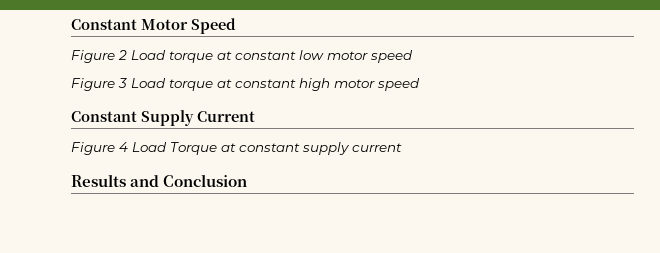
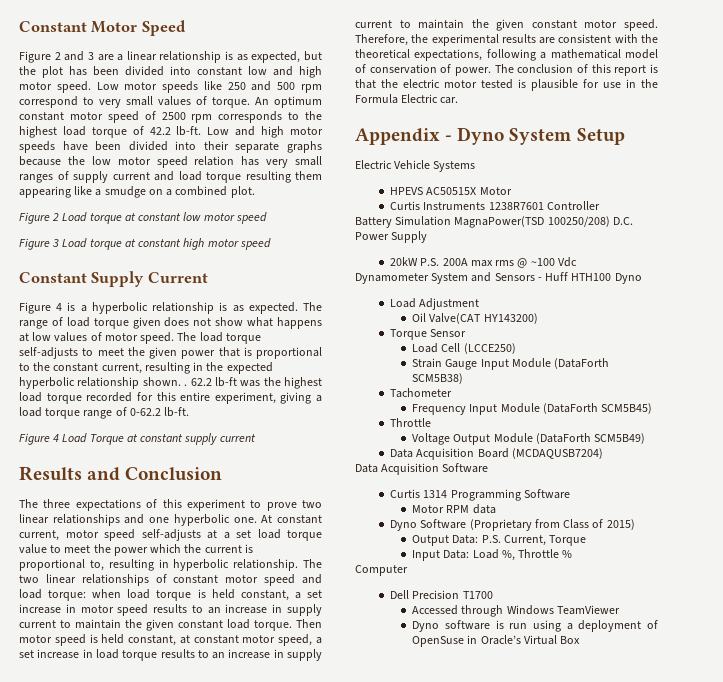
(236, 26) none -> [19,51,322,63] [19,66,322,78] [19,81,322,93] [19,96,322,108] [19,111,322,123] [19,126,323,138] [19,141,322,153] [19,156,322,168] [19,171,322,183] [19,186,255,198] // Figure 2 and 3 are a linear relationship is as expected, but the plot has been divided into constant low and high motor speed. Low motor speeds like 250 and 500 rpm correspond to very small values of torque. An optimum constant motor speed of 2500 rpm corresponds to the highest load torque of 42.2 lb-ft. Low and high motor speeds have been divided into their separate graphs because the low motor speed relation has very small ranges of supply current and load torque resulting them appearing like a smudge on a combined plot.
(255, 116) none -> [19,302,322,314] [19,317,322,329] [19,332,261,344] [19,347,322,359] [19,362,273,374] [19,377,322,389] [19,392,322,404] [19,407,190,419] // Figure 4 is a hyperbolic relationship is as expected. The range of load torque given does not show what happens at low values of motor speed. The load torque self-adjusts to meet the given power that is proportional to the constant current, resulting in the expected hyperbolic relationship shown. . 62.2 lb-ft was the highest load torque recorded for this entire experiment, giving a load torque range of 0-62.2 lb-ft.
(248, 180) none -> [19,499,322,511] [19,514,322,526] [19,529,322,541] [19,544,253,556] [19,559,322,571] [19,574,322,586] [19,589,322,601] [19,604,322,616] [19,619,322,631] [19,634,322,646] [19,649,322,661] [355,19,658,31] [355,34,658,46] [355,49,658,61] [355,64,658,76] [355,79,658,91] [355,94,459,104] [355,127,625,145] [355,160,476,172] [390,187,512,195] [390,201,600,210] [355,216,633,228] [355,231,428,243] [390,257,577,268] [355,272,642,284] [390,298,480,310] [412,313,538,324] [390,329,467,340] [412,343,516,354] [412,358,610,370] [412,373,464,384] [390,388,453,398] [412,403,653,415] [390,418,432,427] [412,433,646,445] [390,448,603,460] [355,463,489,475] [390,489,570,501] [412,504,496,514] [390,519,635,531] [412,535,587,546] [412,549,573,561] [355,565,408,576] [390,590,493,599] [412,605,620,617] [412,620,658,632] [412,635,581,647] // The three expectations of this experiment to prove two linear relationships and one hyperbolic one. At constant current, motor speed self-adjusts at a set load torque value to meet the power which the current is proportional to, resulting in hyperbolic relationship. The two linear relationships of constant motor speed and load torque: when load torque is held constant, a set increase in motor speed results to an increase in supply current to maintain the given constant load torque. Then motor speed is held constant, at constant motor speed, a set increase in load torque results to an increase in supply current to maintain the given constant motor speed. Therefore, the experimental results are consistent with the theoretical expectations, following a mathematical model of conservation of power. The conclusion of this report is that the electric motor tested is plausible for use in the Formula Electric car. // Appendix - Dyno System Setup // Electric Vehicle Systems // HPEVS AC50515X Motor // Curtis Instruments 1238R7601 Controller // Battery Simulation MagnaPower(TSD 100250/208) D.C. Power Supply // 20kW P.S. 200A max rms @ ~100 Vdc // Dynamometer System and Sensors - Huff HTH100 Dyno // Load Adjustment // Oil Valve(CAT HY143200) // Torque Sensor // Load Cell (LCCE250) // Strain Gauge Input Module (DataForth SCM5B38) // Tachometer // Frequency Input Module (DataForth SCM5B45) // Throttle // Voltage Output Module (DataForth SCM5B49) // Data Acquisition Board (MCDAQUSB7204) // Data Acquisition Software // Curtis 1314 Programming Software // Motor RPM data // Dyno Software (Proprietary from Class of 2015) // Output Data: P.S. Current, Torque // Input Data: Load %, Throttle % // Computer // Dell Precision T1700 // Accessed through Windows TeamViewer // Dyno software is run using a deployment of OpenSuse in Oracle’s Virtual Box

